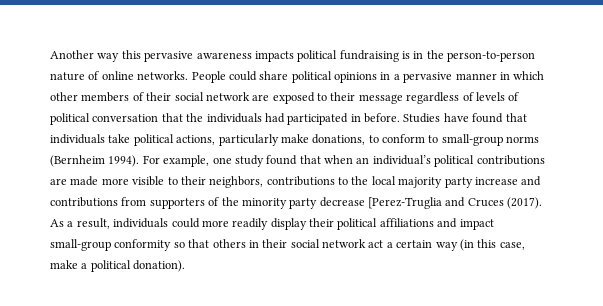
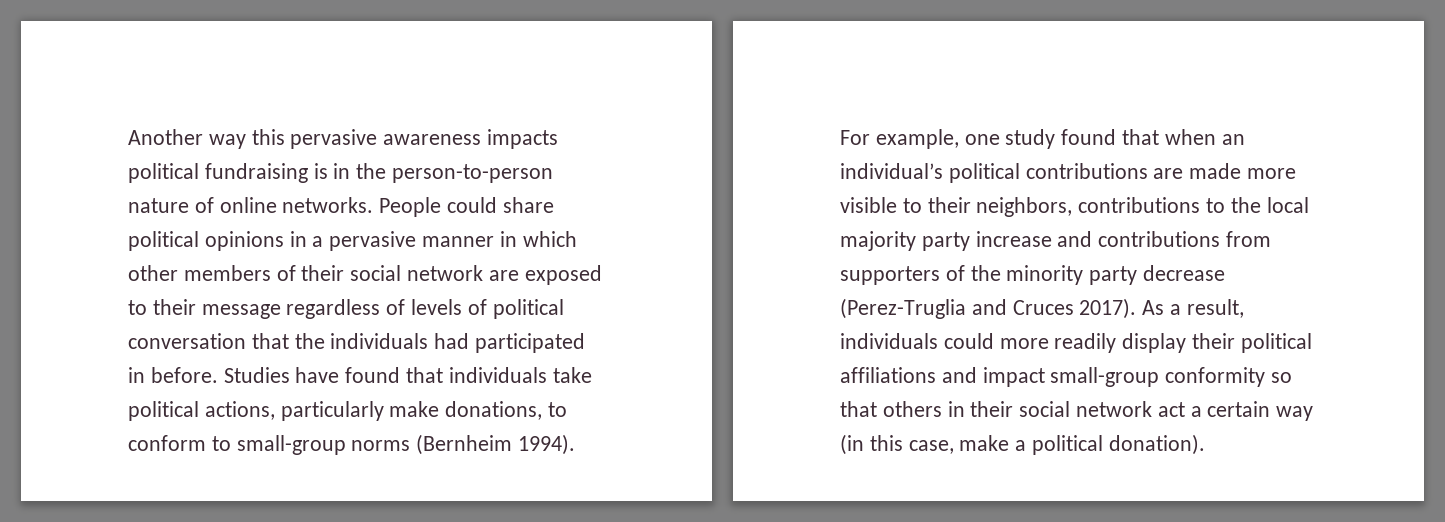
[368,197,442,209] [Perez-Truglia -> [840,298,966,319] (Perez-Truglia
[507,197,543,209] (2017). -> [1079,298,1137,319] 2017).

